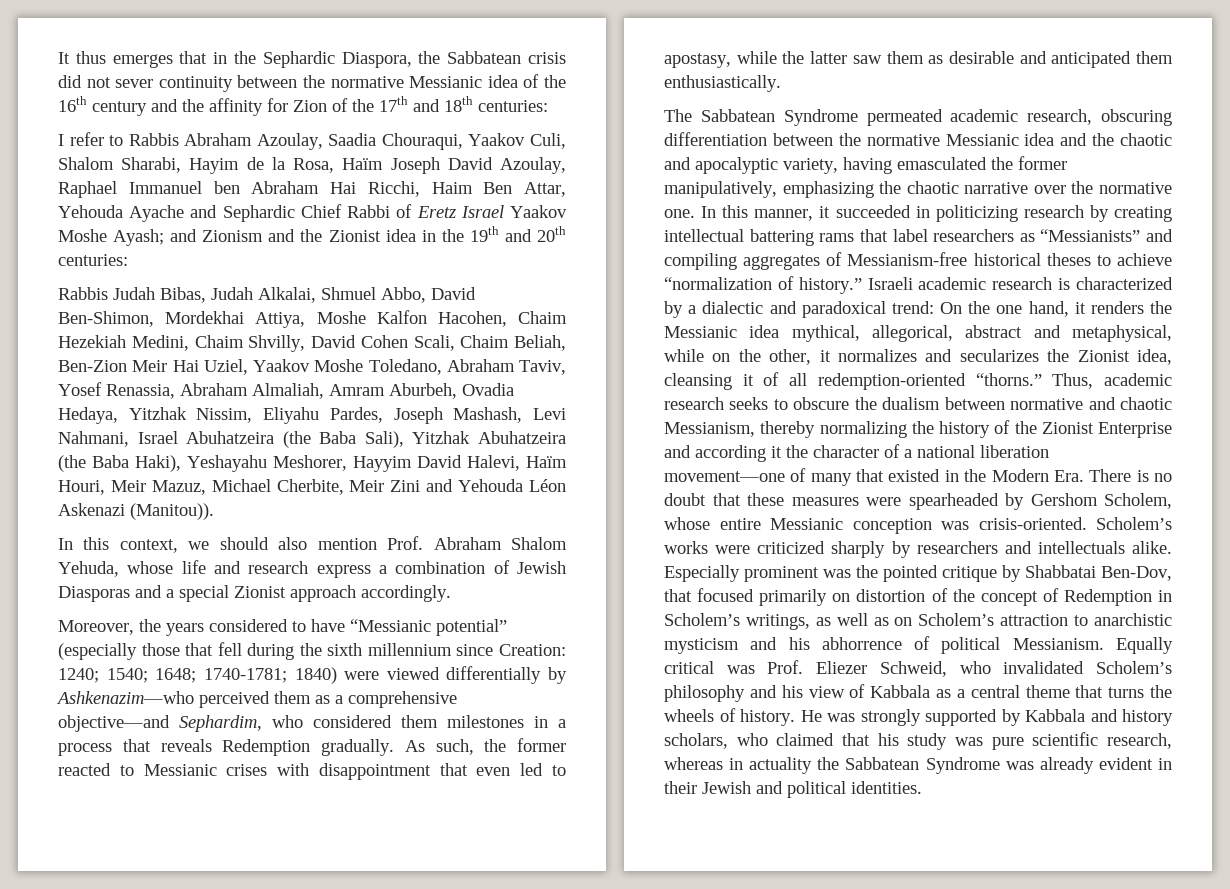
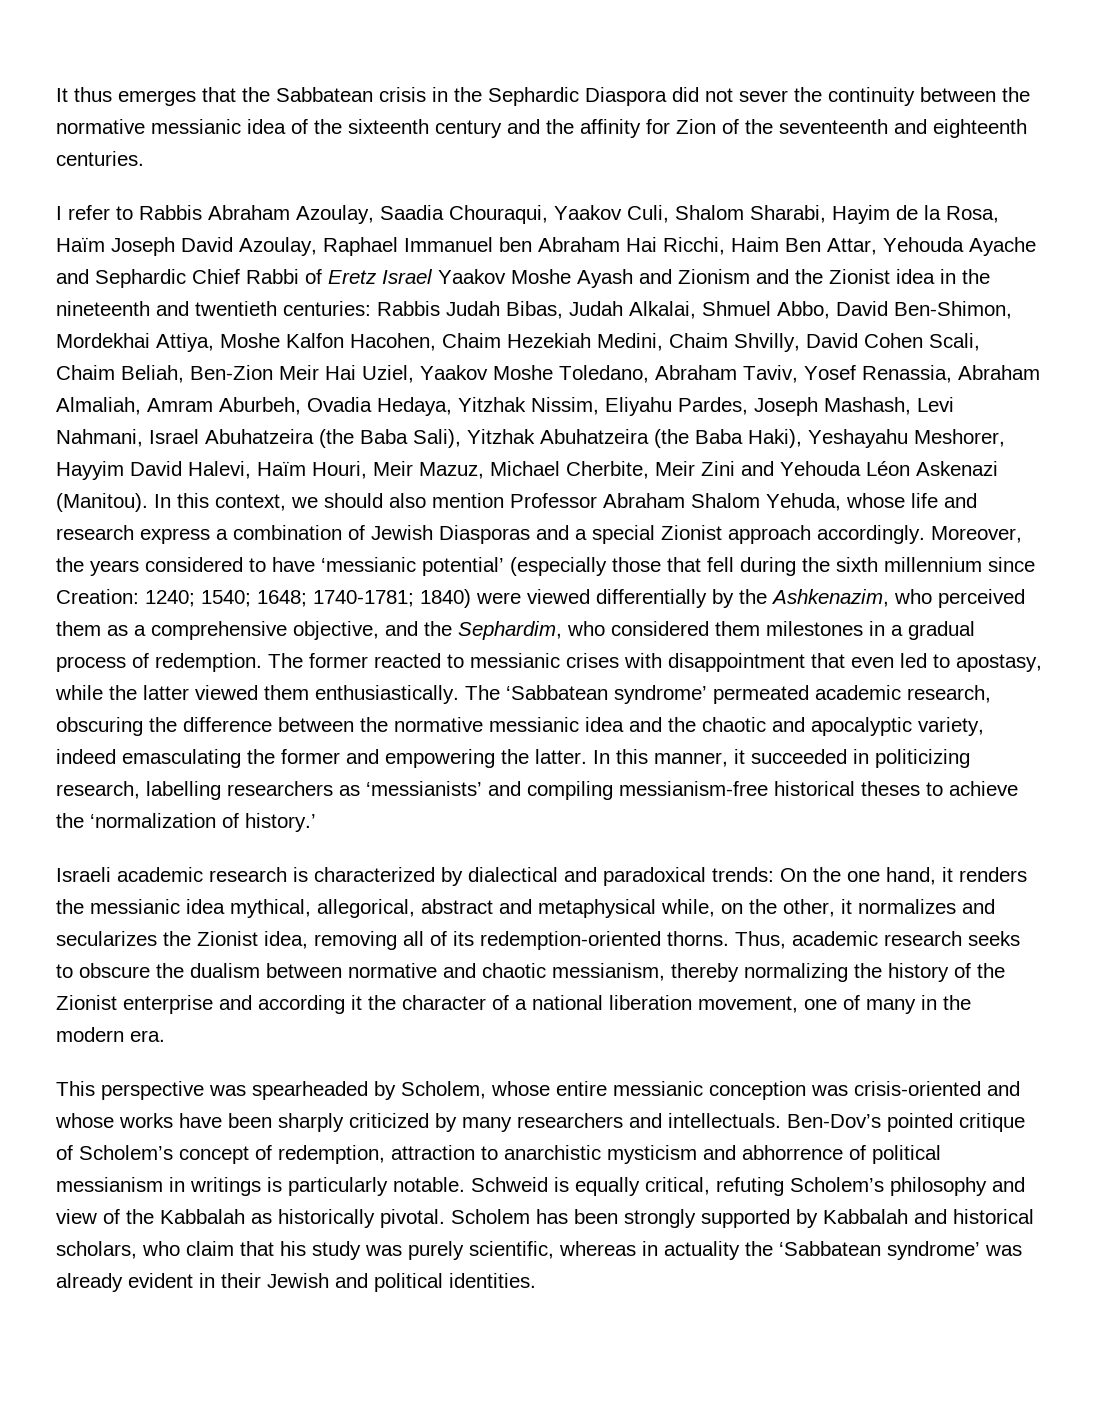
[213,51,566,68] in the Sephardic Diaspora, the Sabbatean crisis -> [242,87,667,106] the Sabbatean crisis in the Sephardic Diaspora
(154, 83) none -> [794,87,822,102] the
[409,76,483,88] Messianic -> [151,119,241,134] messianic
[58,96,87,112] 16th -> [348,119,429,134] sixteenth
[379,96,548,112] 17th and 18th centuries: -> [779,119,1027,138] [56,151,144,166] seventeenth and eighteenth centuries.
[113,229,165,246] Ayash; -> [577,269,633,288] Ayash
[469,226,566,242] [58,254,128,266] 19th and 20th centuries: // -> [56,301,371,316] nineteenth and twentieth centuries:
[130,503,214,520] (Manitou)). // -> [56,493,148,512] (Manitou).
[387,536,424,550] Prof. -> [510,493,597,508] Professor
(451, 593) // -> (925, 534) none
[350,619,507,636] “Messianic potential” -> [321,557,504,576] ‘messianic potential’
[56,691,194,704] Ashkenazim—who -> [739,589,932,607] the Ashkenazim, who
[58,715,170,732] objective—and -> [293,621,452,640] objective, and the
[58,739,507,756] process that reveals Redemption gradually. As such, the -> [908,621,975,640] [56,653,303,672] gradual process of redemption. The
[143,764,217,776] Messianic -> [470,653,560,668] messianic
[852,51,1132,68] saw them as desirable and anticipated -> [195,685,258,700] viewed
[664,109,858,126] // The Sabbatean Syndrome -> [465,685,707,704] The ‘Sabbatean syndrome’
[664,132,1019,146] differentiation between the normative Messianic -> [149,717,579,732] the difference between the normative messianic
[843,156,1067,174] [664,181,1172,198] [664,209,695,218] having emasculated the former manipulatively, emphasizing the chaotic narrative over the normative one. -> [56,749,587,768] indeed emasculating the former and empowering the latter.
[1023,205,1172,222] [664,229,928,246] research by creating intellectual battering rams that label -> [56,781,221,800] research, labelling
[1040,229,1141,242] “Messianists” -> [366,781,482,796] ‘messianists’
[743,252,968,270] aggregates of Messianism-free -> [619,781,768,796] messianism-free
[664,276,862,294] “normalization of history.” -> [56,813,316,832] the ‘normalization of history.’ //
[688,301,764,314] a dialectic -> [468,867,558,882] dialectical
[891,301,934,314] trend: -> [712,867,774,882] trends:
[664,326,737,338] Messianic -> [90,899,180,914] messianic
[1072,325,1172,342] [664,349,704,362] metaphysical, while -> [538,899,715,918] metaphysical while,
[664,372,1042,390] cleansing it of all redemption-oriented “thorns.” -> [314,931,729,950] removing all of its redemption-oriented thorns.
[664,422,755,437] Messianism, -> [552,963,665,981] messianism,
[1098,422,1172,438] Enterprise -> [123,995,213,1014] enterprise
[664,468,1172,486] [664,493,901,506] movement—one of many that existed in the Modern Era. There is no doubt that these measures were -> [698,995,971,1014] [56,1027,165,1042] [56,1081,246,1100] movement, one of many in the modern era. // This perspective was
[1030,493,1098,506] Gershom -> (396, 1090) none
[770,518,843,530] Messianic -> [613,1081,703,1096] messianic
[978,517,1172,530] [664,541,1172,558] [664,565,1172,582] [664,588,1172,606] [664,613,995,630] crisis-oriented. Scholem’s works were criticized sharply by researchers and intellectuals alike. Especially prominent was the pointed critique by Shabbatai Ben-Dov, that focused primarily on distortion of the concept of Redemption in Scholem’s writings, as well as on Scholem’s -> [854,1081,1020,1096] [55,1113,1025,1132] [56,1145,385,1164] crisis-oriented and whose works have been sharply criticized by many researchers and intellectuals. Ben-Dov’s pointed critique of Scholem’s concept of redemption,
[788,637,810,650] his -> (736, 1152) none
[1012,637,1173,654] [664,660,1085,677] Messianism. Equally critical was Prof. Eliezer Schweid, who invalidated -> [56,1177,784,1196] messianism in writings is particularly notable. Schweid is equally critical, refuting
[781,685,803,698] his -> (1025, 1184) none
[870,685,1172,698] [664,708,1173,726] Kabbala as a central theme that turns the wheels of history. He was strongly supported by Kabbala and history -> [126,1209,1034,1228] the Kabbalah as historically pivotal. Scholem has been strongly supported by Kabbalah and historical
[776,733,835,746] claimed -> [186,1241,234,1256] claim
[991,732,1172,750] pure scientific research, -> [408,1241,554,1260] purely scientific,
[845,757,1000,774] Sabbatean Syndrome -> [779,1241,980,1260] ‘Sabbatean syndrome’

